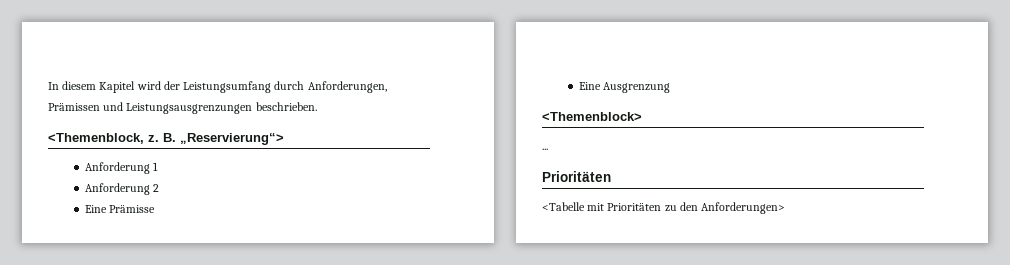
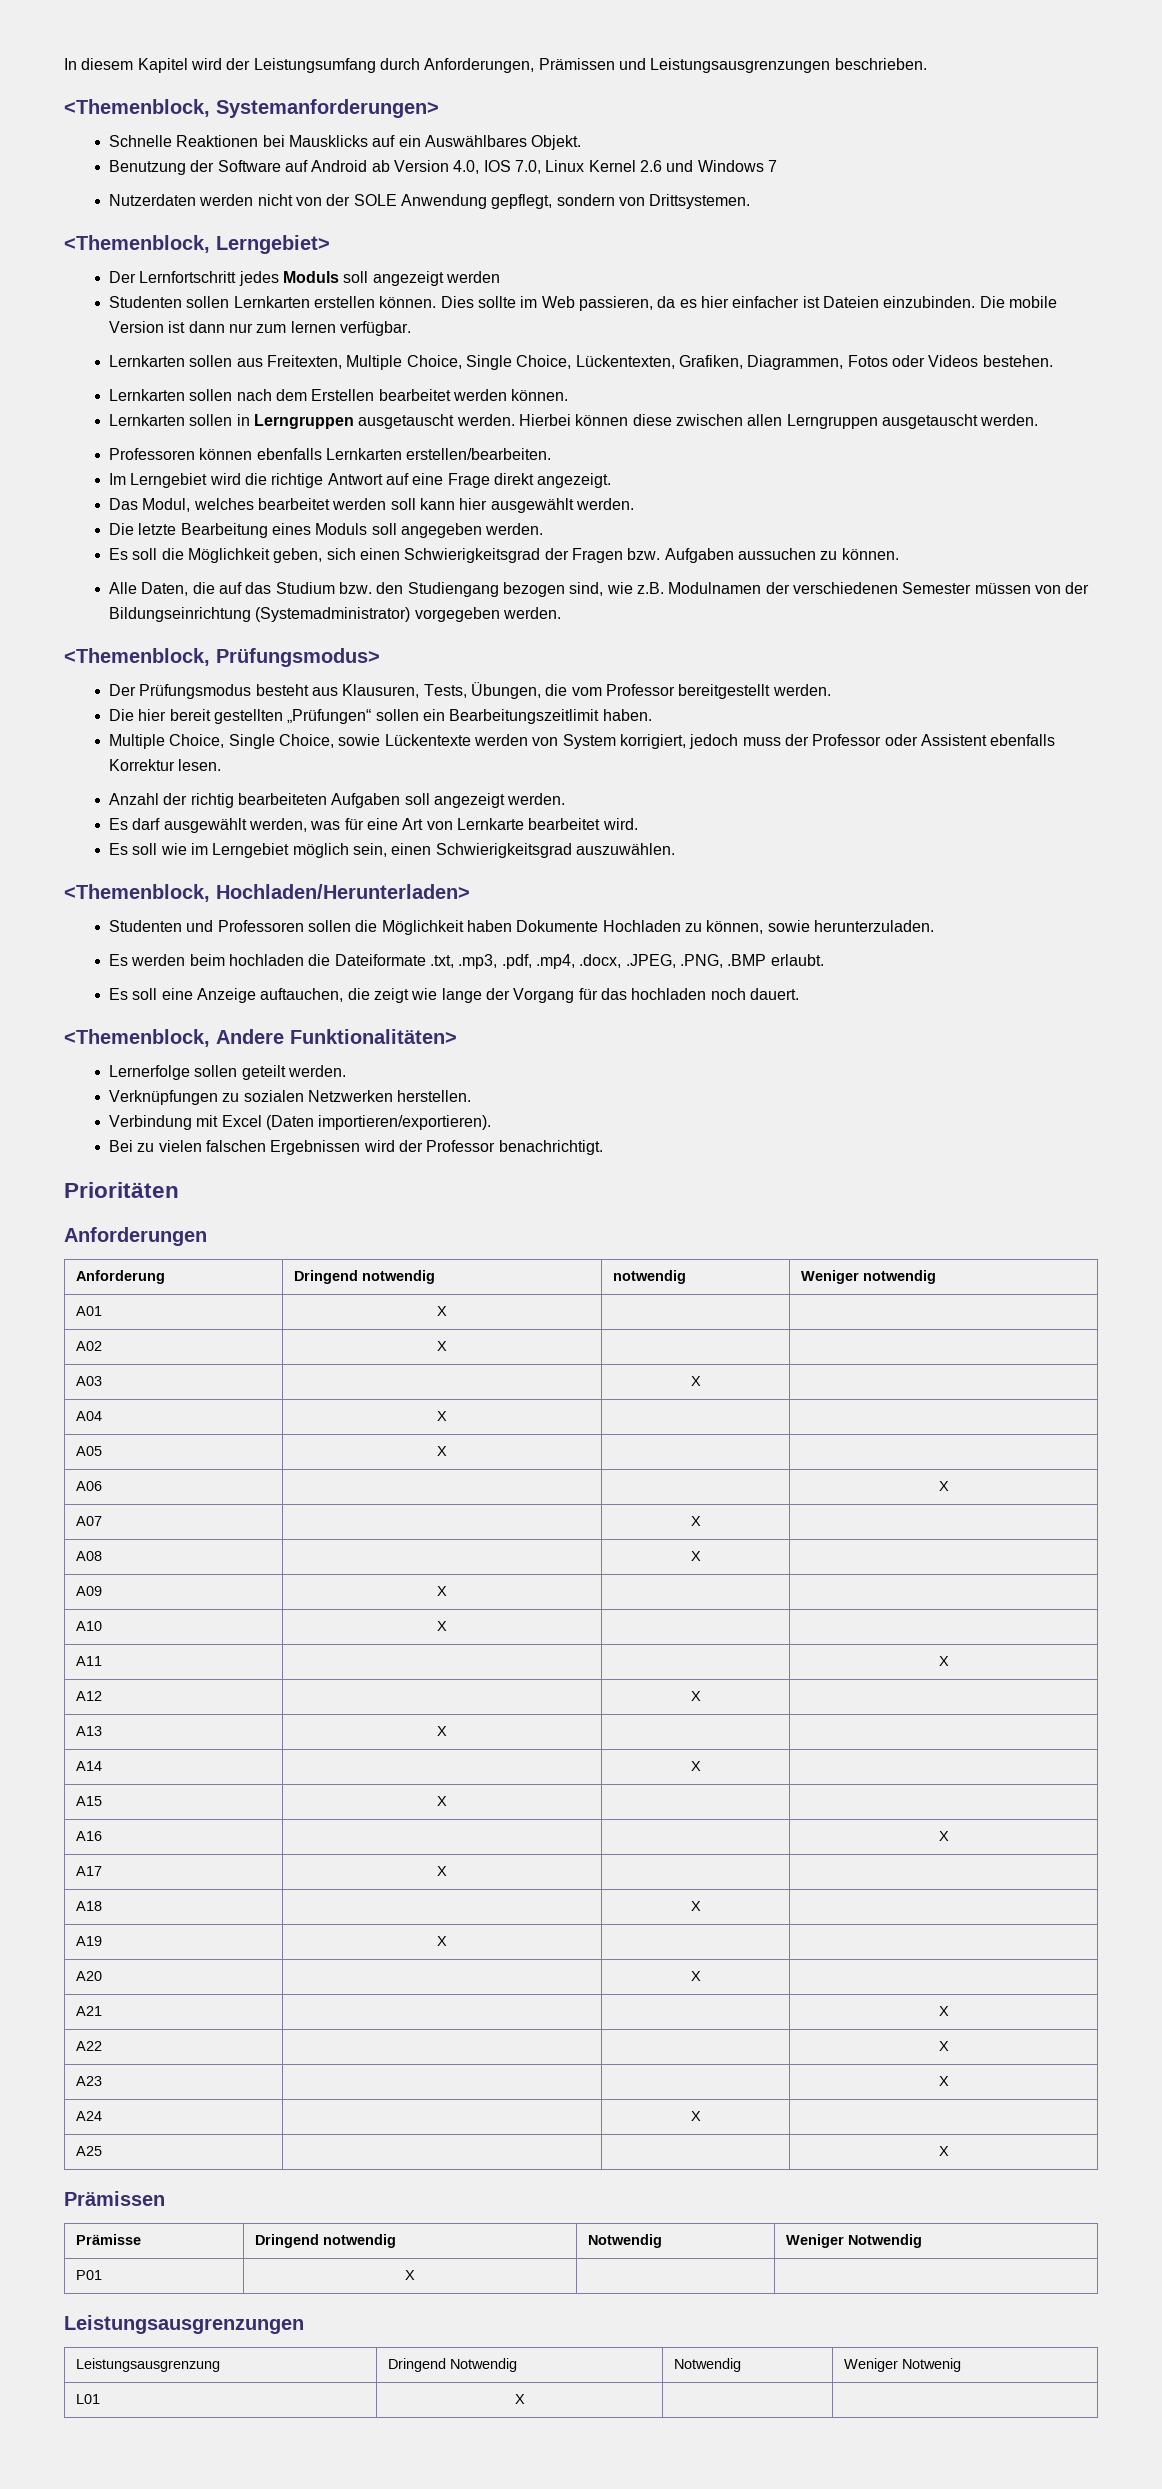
[148,133,284,145] [84,162,158,174] [84,183,159,195] [84,205,155,213] [578,82,670,93] [542,112,642,121] [542,148,548,150] [542,171,611,182] [542,202,786,214] z. B. „Reservierung“> // Anforderung 1 // Anforderung 2 // Eine Prämisse // Eine Ausgrenzung // <Themenblock> // ... // Prioritäten // <Tabelle mit Prioritäten zu den Anforderungen> -> [216,99,439,118] [109,135,582,150] [109,160,777,175] [109,194,751,209] [64,235,330,254] [109,271,501,286] [109,296,1057,311] [109,321,412,336] [109,355,1053,370] [109,389,569,401] [109,414,1039,429] [109,448,552,460] [109,473,612,488] [109,498,635,513] [109,523,544,538] [109,548,899,563] [109,582,1090,597] [109,607,562,622] [64,648,380,667] [109,682,831,699] [109,709,652,724] [109,734,1056,749] [109,759,222,771] [109,793,566,808] [109,818,638,833] [109,843,676,858] [64,884,470,902] [109,920,934,935] [109,954,824,969] [109,988,799,1003] [64,1029,457,1047] [109,1065,347,1080] [109,1090,472,1105] [109,1115,492,1130] [109,1140,603,1155] [64,1182,179,1198] [64,1227,207,1246] [76,1270,166,1284] [294,1270,436,1284] [613,1270,687,1284] [801,1270,937,1284] [76,1306,103,1316] [437,1306,448,1316] [76,1341,103,1351] [437,1341,448,1351] [76,1376,103,1386] [690,1376,701,1386] [76,1411,103,1421] [437,1411,448,1421] [76,1446,103,1456] [437,1446,448,1456] [76,1481,103,1491] [938,1481,949,1491] [76,1516,103,1526] [690,1516,701,1526] [76,1551,103,1561] [690,1551,701,1561] [76,1586,103,1596] [437,1586,448,1596] [76,1621,103,1631] [437,1621,448,1631] [76,1656,103,1666] [938,1656,949,1666] [76,1691,103,1701] [690,1691,701,1701] [76,1726,103,1736] [437,1726,448,1736] [76,1761,103,1771] [690,1761,701,1771] [76,1796,103,1806] [437,1796,448,1806] [76,1831,103,1841] [938,1831,949,1841] [76,1866,103,1876] [437,1866,448,1876] [76,1901,103,1911] [690,1901,701,1911] [76,1936,103,1946] [437,1936,448,1946] [76,1971,103,1981] [690,1971,701,1981] [76,2006,103,2016] [938,2006,949,2016] [76,2041,103,2051] [938,2041,949,2051] [76,2076,103,2086] [938,2076,949,2086] [76,2111,103,2121] [690,2111,701,2121] [76,2146,103,2156] [938,2146,949,2156] [64,2191,165,2206] [76,2234,142,2245] [255,2234,397,2248] [588,2234,663,2248] [786,2234,923,2248] [76,2270,103,2280] [405,2270,416,2280] [64,2315,304,2334] [76,2358,221,2372] [388,2358,518,2372] [674,2358,742,2372] [844,2358,962,2372] [76,2394,101,2404] [514,2394,525,2404] Systemanforderungen> // Schnelle Reaktionen bei Mausklicks auf ein Auswählbares Objekt. // Benutzung der Software auf Android ab Version 4.0, IOS 7.0, Linux Kernel 2.6 und Windows 7 // Nutzerdaten werden nicht von der SOLE Anwendung gepflegt, sondern von Drittsystemen. // <Themenblock, Lerngebiet> // Der Lernfortschritt jedes Moduls soll angezeigt werden // Studenten sollen Lernkarten erstellen können. Dies sollte im Web passieren, da es hier einfacher ist Dateien einzubinden. Die mobile Version ist dann nur zum lernen verfügbar. // Lernkarten sollen aus Freitexten, Multiple Choice, Single Choice, Lückentexten, Grafiken, Diagrammen, Fotos oder Videos bestehen. // Lernkarten sollen nach dem Erstellen bearbeitet werden können. // Lernkarten sollen in Lerngruppen ausgetauscht werden. Hierbei können diese zwischen allen Lerngruppen ausgetauscht werden. // Professoren können ebenfalls Lernkarten erstellen/bearbeiten. // Im Lerngebiet wird die richtige Antwort auf eine Frage direkt angezeigt. // Das Modul, welches bearbeitet werden soll kann hier ausgewählt werden. // Die letzte Bearbeitung eines Moduls soll angegeben werden. // Es soll die Möglichkeit geben, sich einen Schwierigkeitsgrad der Fragen bzw. Aufgaben aussuchen zu können. // Alle Daten, die auf das Studium bzw. den Studiengang bezogen sind, wie z.B. Modulnamen der verschiedenen Semester müssen von der Bildungseinrichtung (Systemadministrator) vorgegeben werden. // <Themenblock, Prüfungsmodus> // Der Prüfungsmodus besteht aus Klausuren, Tests, Übungen, die vom Professor bereitgestellt werden. // Die hier bereit gestellten „Prüfungen“ sollen ein Bearbeitungszeitlimit haben. // Multiple Choice, Single Choice, sowie Lückentexte werden von System korrigiert, jedoch muss der Professor oder Assistent ebenfalls Korrektur lesen. // Anzahl der richtig bearbeiteten Aufgaben soll angezeigt werden. // Es darf ausgewählt werden, was für eine Art von Lernkarte bearbeitet wird. // Es soll wie im Lerngebiet möglich sein, einen Schwierigkeitsgrad auszuwählen. // <Themenblock, Hochladen/Herunterladen> // Studenten und Professoren sollen die Möglichkeit haben Dokumente Hochladen zu können, sowie herunterzuladen. // Es werden beim hochladen die Dateiformate .txt, .mp3, .pdf, .mp4, .docx, .JPEG, .PNG, .BMP erlaubt. // Es soll eine Anzeige auftauchen, die zeigt wie lange der Vorgang für das hochladen noch dauert. // <Themenblock, Andere Funktionalitäten> // Lernerfolge sollen geteilt werden. // Verknüpfungen zu sozialen Netzwerken herstellen. // Verbindung mit Excel (Daten importieren/exportieren). // Bei zu vielen falschen Ergebnissen wird der Professor benachrichtigt. // Prioritäten // Anforderungen // Anforderung | Dringend notwendig | notwendig | Weniger notwendig // A01 | X | | // A02 | X | | // A03 | | X | // A04 | X | | // A05 | X | | // A06 | | | X // A07 | | X | // A08 | | X | // A09 | X | | // A10 | X | | // A11 | | | X // A12 | | X | // A13 | X | | // A14 | | X | // A15 | X | | // A16 | | | X // A17 | X | | // A18 | | X | // A19 | X | | // A20 | | X | // A21 | | | X // A22 | | | X // A23 | | | X // A24 | | X | // A25 | | | X // Prämissen // Prämisse | Dringend notwendig | Notwendig | Weniger Notwendig // P01 | X | | // Leistungsausgrenzungen // Leistungsausgrenzung | Dringend Notwendig | Notwendig | Weniger Notwenig // L01 | X | |

